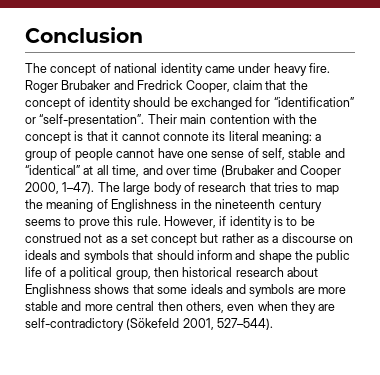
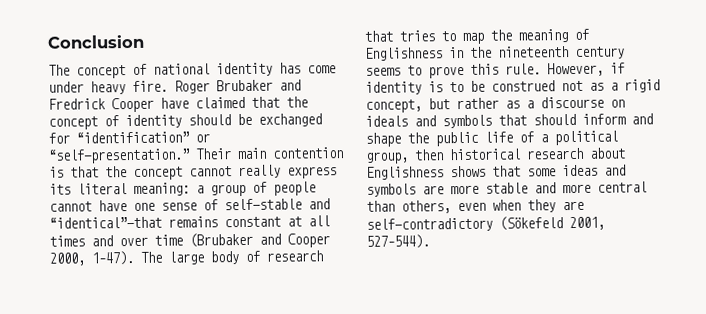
[204,66,235,73] came -> [279,62,336,74] has come
[185,80,262,93] Cooper, claim -> [111,96,245,113] Cooper have claimed
[39,114,145,127] “self-presentation”. -> [48,148,191,164] “self-presentation.”
[272,114,318,124] [25,131,209,144] with the concept is that it cannot connote -> [49,164,337,180] is that the concept cannot really express
[262,148,345,160] [25,165,80,175] self, stable and “identical” -> [224,198,330,211] [49,216,281,229] self—stable and “identical”—that remains constant
[112,165,140,177] time, -> [49,235,85,247] times
[130,234,197,246] set concept -> [624,79,660,93] [365,99,422,113] rigid concept,
[190,284,223,294] ideals -> [562,164,598,177] ideas
[157,301,183,311] then -> [366,200,395,212] than

